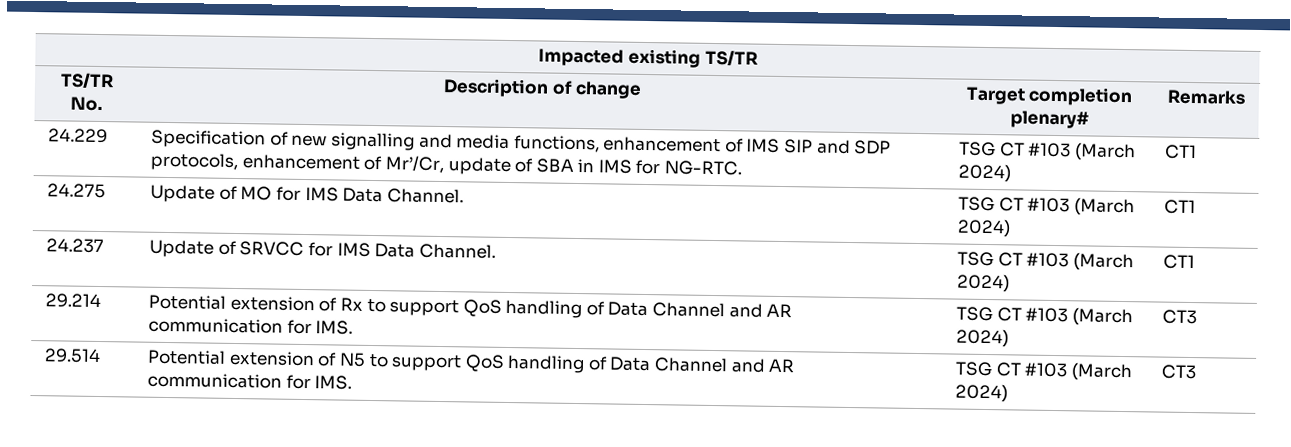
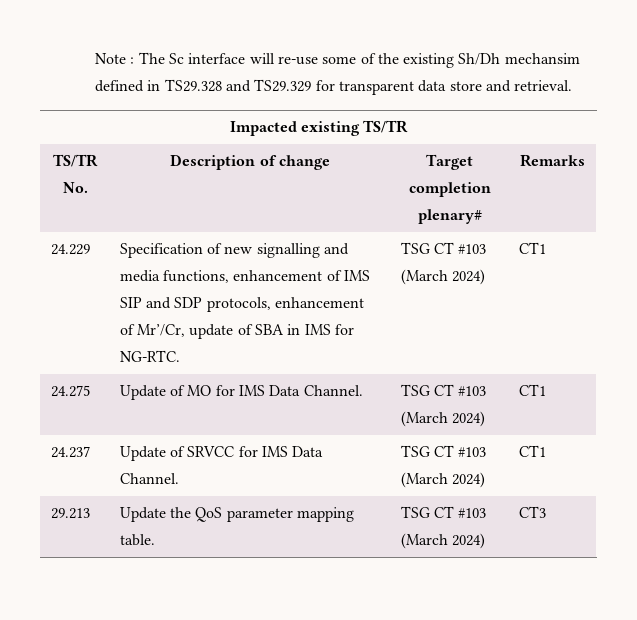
(538, 57) none -> [94,52,580,68] [94,79,573,95] Note : The Sc interface will re-use some of the existing Sh/Dh mechansim defined in TS29.328 and TS29.329 for transparent data store and retrieval. //
[45,293,102,309] [148,294,793,319] [148,317,354,335] [956,306,1133,327] [956,328,1010,348] [1162,309,1198,325] [44,348,102,364] [147,349,796,374] [147,372,353,390] [955,361,1133,382] [955,383,1009,403] [1161,364,1197,380] 29.214 | Potential extension of Rx to support QoS handling of Data Channel and AR communication for IMS. | TSG CT #103 (March 2024) | CT3 // 29.514 | Potential extension of N5 to support QoS handling of Data Channel and AR communication for IMS. | TSG CT #103 (March 2024) | CT3 -> [50,508,90,519] [119,507,354,522] [119,534,155,546] [400,506,487,518] [400,533,486,549] [518,506,546,518] 29.213 | Update the QoS parameter mapping table. | TSG CT #103 (March 2024) | CT3

